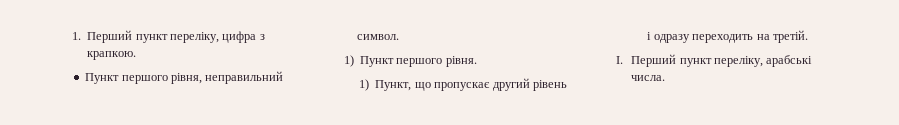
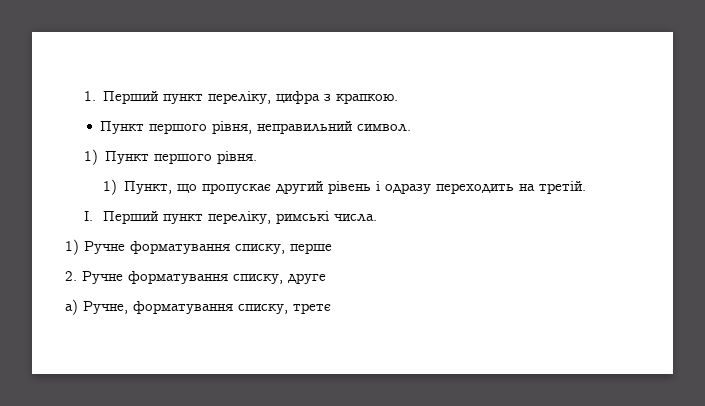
[766,55,813,67] арабські -> [275,211,329,224] римські
(666, 78) none -> [65,239,332,255] [65,271,326,284] [65,299,331,315] // 1) Ручне форматування списку, перше // 2. Ручне форматування списку, друге // а) Ручне, форматування списку, третє

